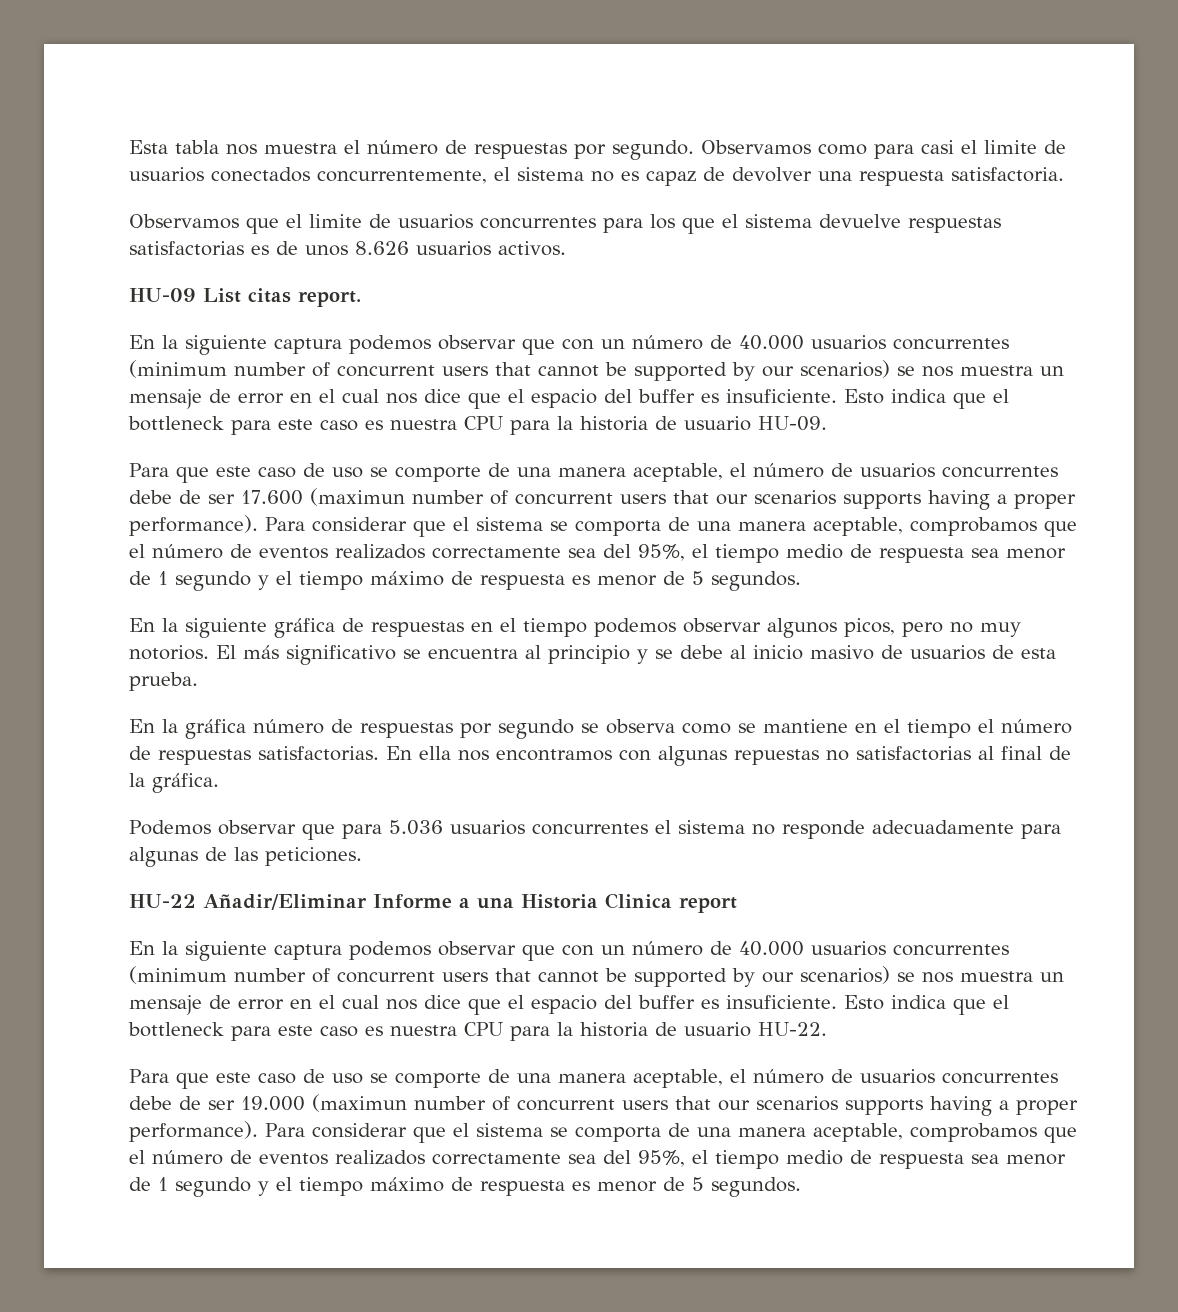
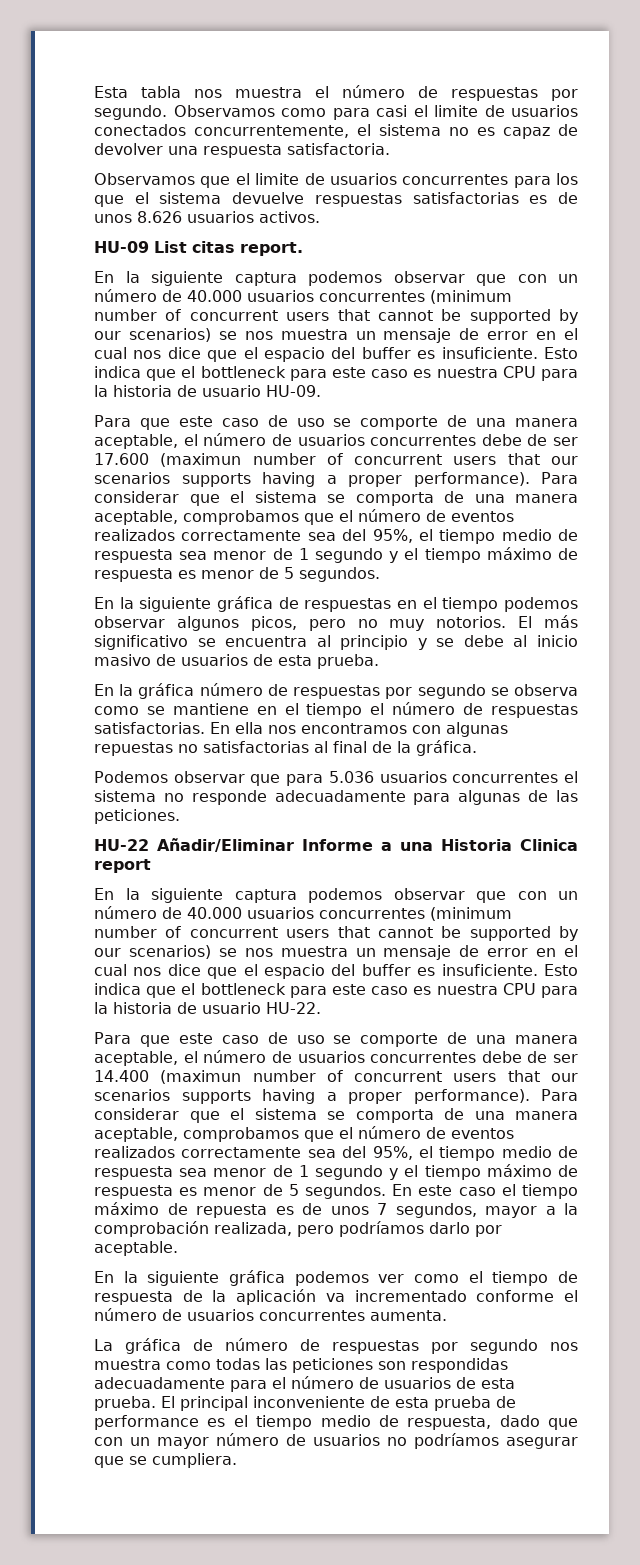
[241,1096,305,1111] 19.000 -> [94,1070,149,1082] 14.400
(801, 1187) none -> [392,1184,578,1199] [94,1202,578,1218] [94,1221,502,1237] [94,1241,178,1256] [94,1270,578,1286] [94,1289,578,1305] [94,1308,447,1321] [94,1338,578,1354] [94,1358,508,1373] [94,1376,515,1392] [94,1396,516,1411] [94,1415,578,1430] [94,1433,578,1449] [94,1453,237,1468] En este caso el tiempo máximo de repuesta es de unos 7 segundos, mayor a la comprobación realizada, pero podríamos darlo por aceptable. // En la siguiente gráfica podemos ver como el tiempo de respuesta de la aplicación va incrementado conforme el número de usuarios concurrentes aumenta. // La gráfica de número de respuestas por segundo nos muestra como todas las peticiones son respondidas adecuadamente para el número de usuarios de esta prueba. El principal inconveniente de esta prueba de performance es el tiempo medio de respuesta, dado que con un mayor número de usuarios no podríamos asegurar que se cumpliera.

